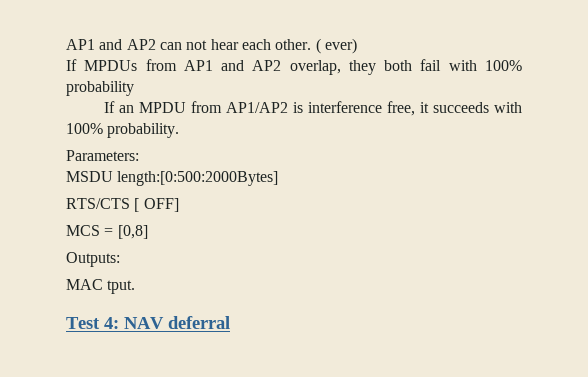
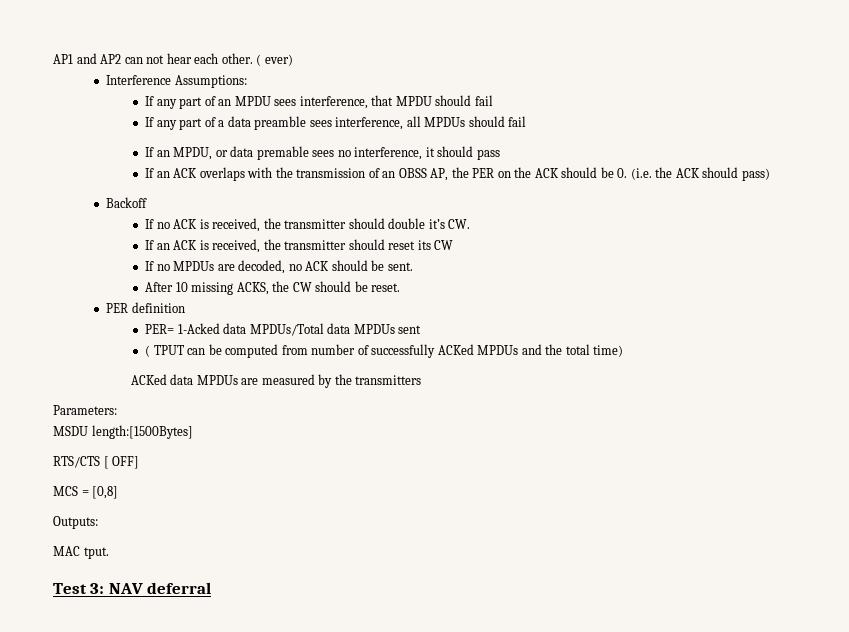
[66,59,522,75] [66,81,134,96] [104,101,522,116] [66,123,180,138] // If MPDUs from AP1 and AP2 overlap, they both fail with 100% probability // If an MPDU from AP1/AP2 is interference free, it succeeds with 100% probability. -> [106,75,247,88] [144,95,493,109] [144,116,527,130] [144,146,500,160] [144,167,770,181] [106,197,148,208] [144,218,471,232] [144,239,454,253] [144,260,413,274] [144,281,401,295] [106,302,185,313] [144,323,422,336] [144,344,624,358] [130,374,422,388] // Interference Assumptions: // If any part of an MPDU sees interference, that MPDU should fail // If any part of a data preamble sees interference, all MPDUs should fail // If an MPDU, or data premable sees no interference, it should pass // If an ACK overlaps with the transmission of an OBSS AP, the PER on the ACK should be 0. (i.e. the ACK should pass) // Backoff // If no ACK is received, the transmitter should double it’s CW. // If an ACK is received, the transmitter should reset its CW // If no MPDUs are decoded, no ACK should be sent. // After 10 missing ACKS, the CW should be reset. // PER definition // PER= 1-Acked data MPDUs/Total data MPDUs sent // ( TPUT can be computed from number of successfully ACKed MPDUs and the total time) // ACKed data MPDUs are measured by the transmitters
[117,171,279,186] length:[0:500:2000Bytes] -> [91,425,193,439] length:[1500Bytes]
[104,317,119,329] 4: -> [90,583,105,594] 3:

